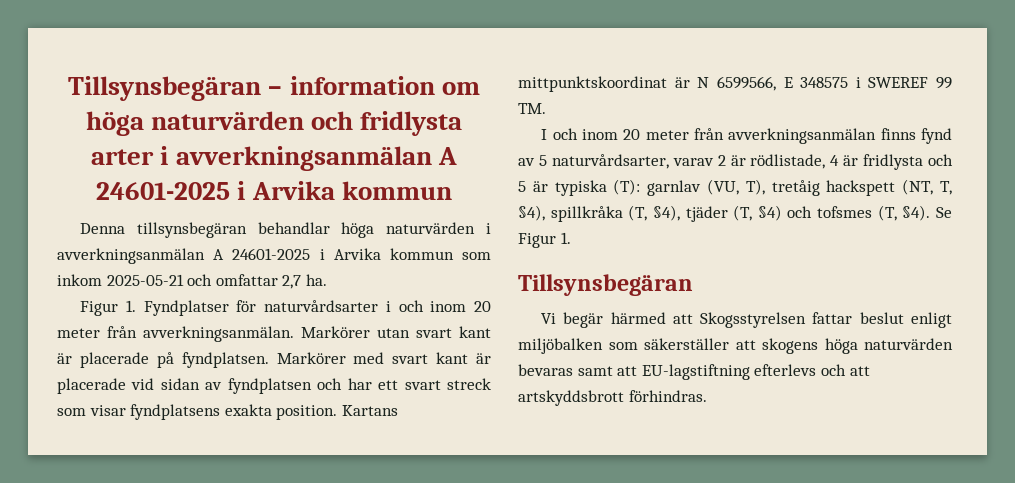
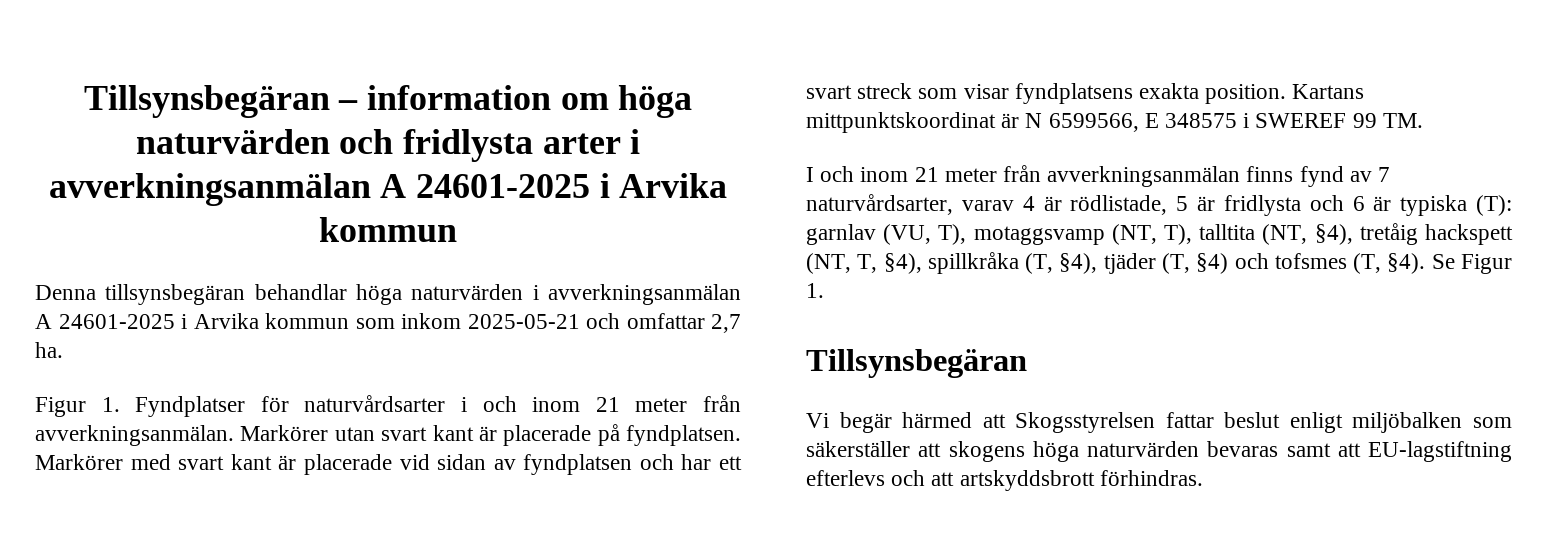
[473,301,491,312] 20 -> [595,397,620,412] 21
[623,129,641,140] 20 -> [914,167,939,182] 21
[538,155,547,166] 5 -> [1378,167,1391,182] 7
[717,155,726,166] 2 -> [1022,196,1035,211] 4
[830,155,840,166] 4 -> [1176,196,1189,211] 5
[518,181,526,192] 5 -> [1352,196,1365,211] 6
(765, 187) none -> [973,224,1353,245] motaggsvamp (NT, T), talltita (NT, §4),

